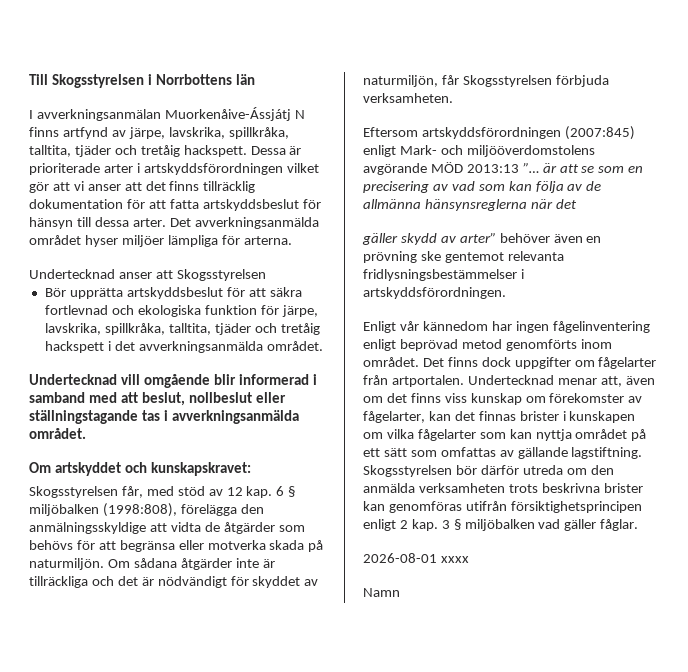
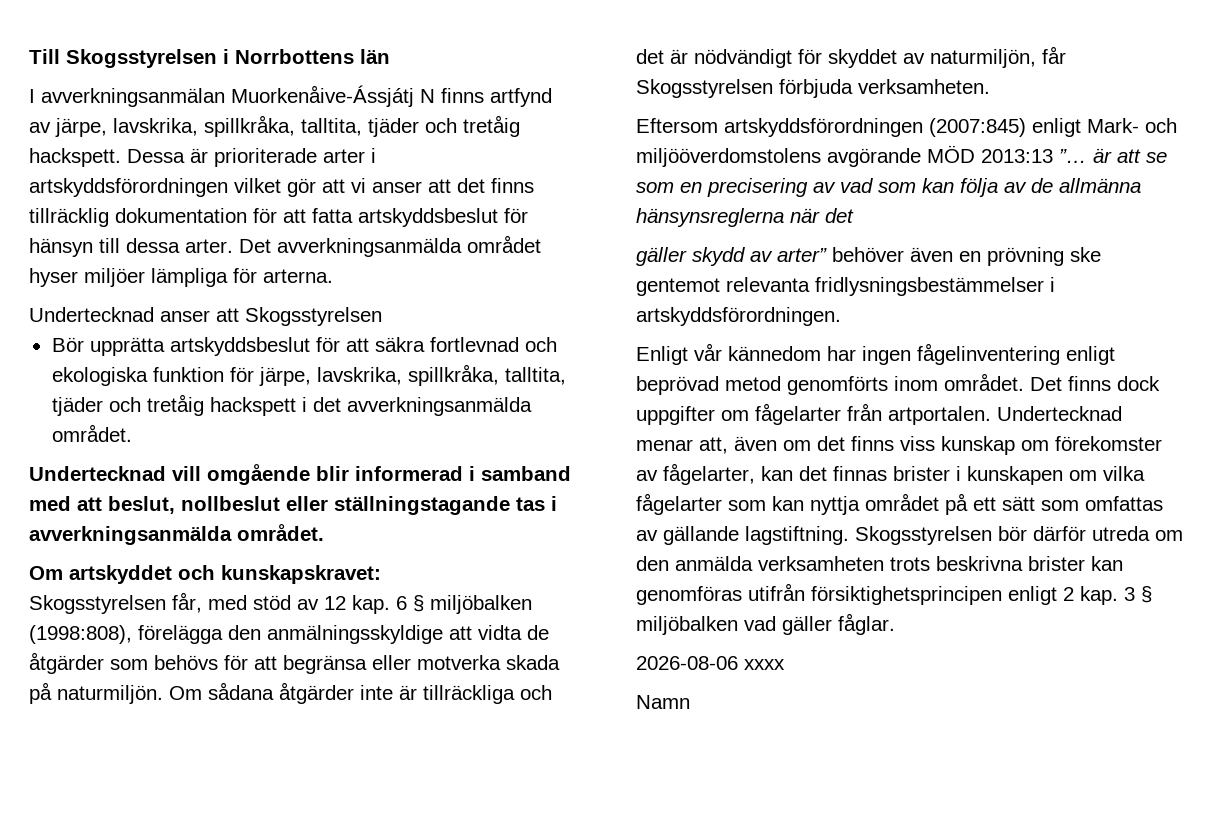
[363,553,437,563] 2026-08-01 -> [636,656,738,670] 2026-08-06

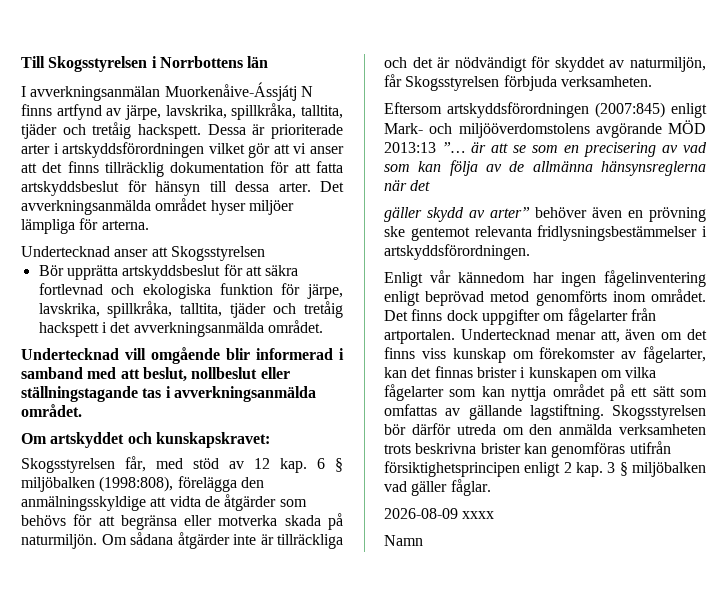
[636,656,738,670] 2026-08-06 -> [384,508,458,519] 2026-08-09

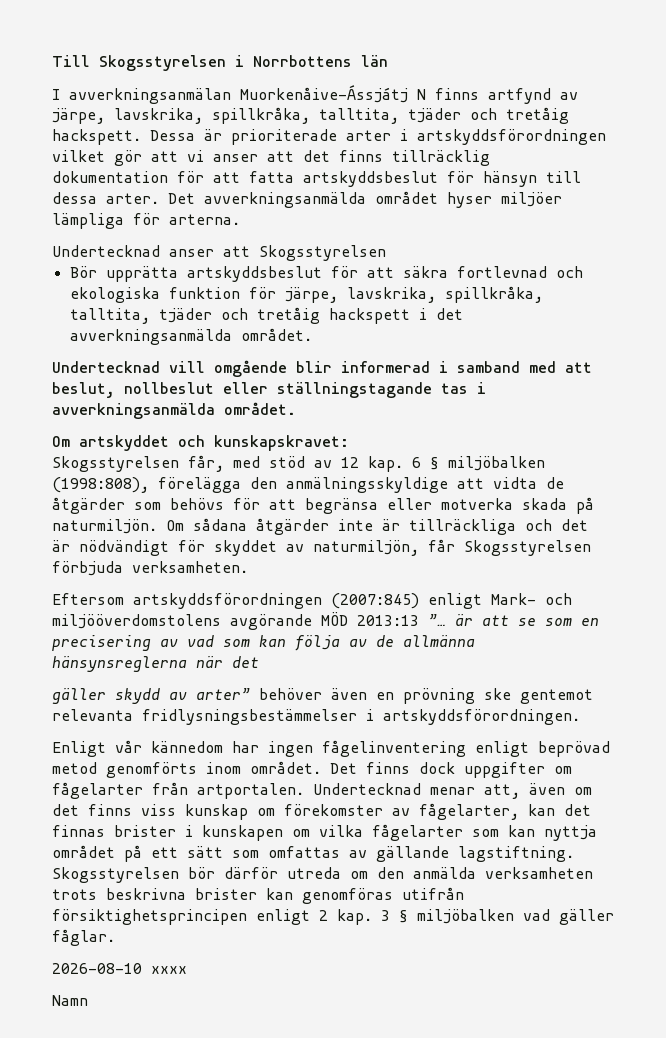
[384,508,458,519] 2026-08-09 -> [52,963,142,974] 2026-08-10

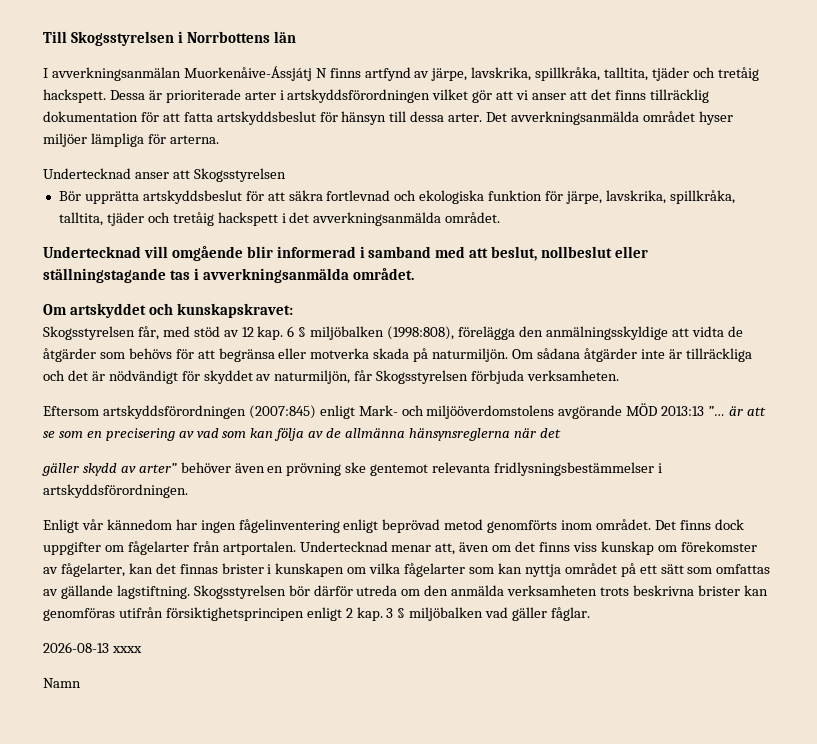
[52,963,142,974] 2026-08-10 -> [43,642,109,653] 2026-08-13

